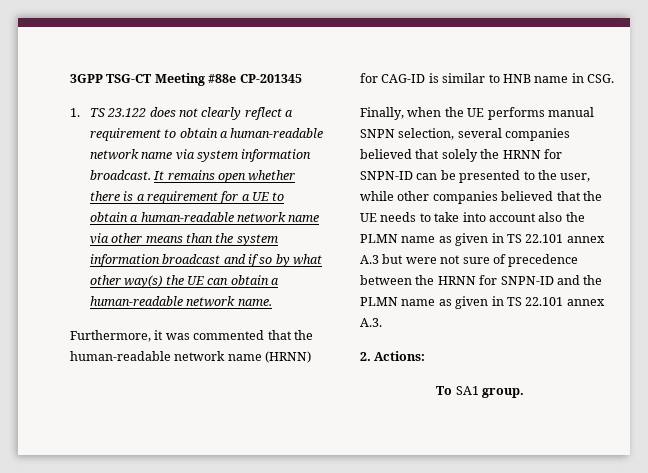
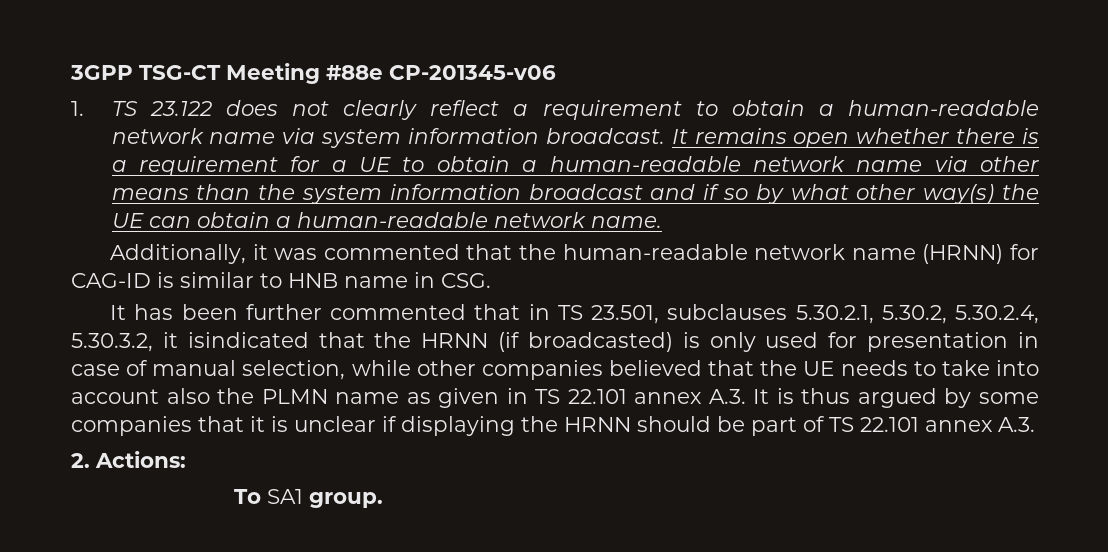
[239,74,302,83] CP-201345 -> [389,65,556,80] CP-201345-v06
[70,330,151,342] Furthermore, -> [110,244,247,264] Additionally,
[360,107,594,120] [360,128,571,141] [360,149,562,162] [360,170,591,183] Finally, when the UE performs manual SNPN selection, several companies believed that solely the HRNN for SNPN-ID can be presented to the user, -> [110,304,1039,324] [71,332,1039,352] [71,360,346,380] It has been further commented that in TS 23.501, subclauses 5.30.2.1, 5.30.2, 5.30.2.4, 5.30.3.2, it isindicated that the HRNN (if broadcasted) is only used for presentation in case of manual selection,
[360,254,579,267] [360,275,603,285] [360,296,504,309] A.3 but were not sure of precedence between the HRNN for SNPN-ID and the PLMN name as given in -> [708,388,1039,408] [71,416,825,436] A.3. It is thus argued by some companies that it is unclear if displaying the HRNN should be part of

